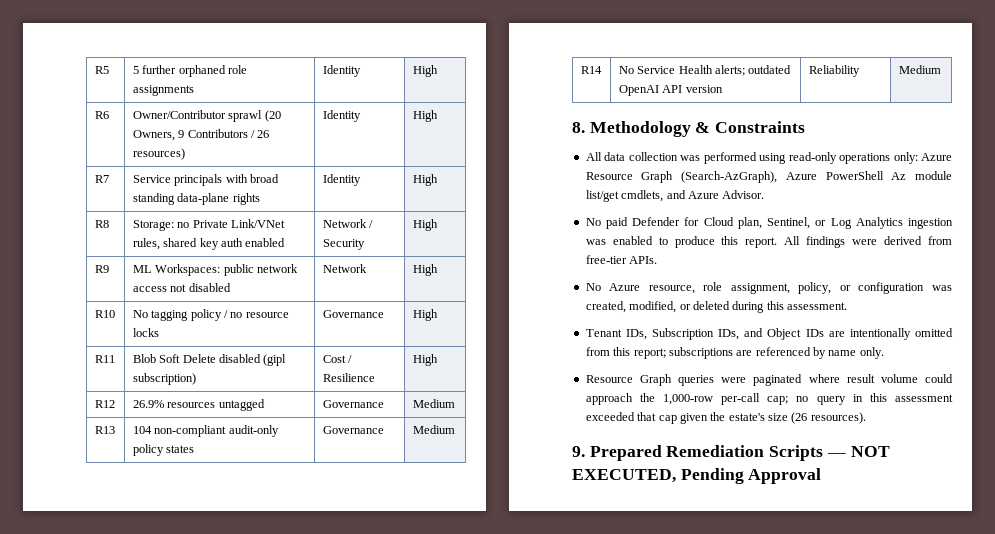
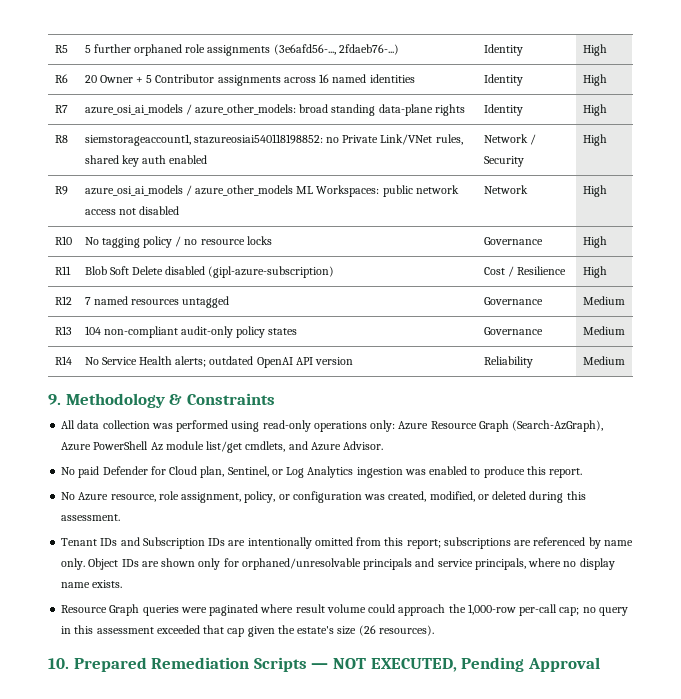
(194, 90) none -> [273,44,399,55] (3e6afd56-..., 2fdaeb76-...)
[132,110,281,122] [132,129,270,141] [132,148,185,160] Owner/Contributor sprawl (20 Owners, 9 Contributors / 26 resources) -> [84,74,415,86] 20 Owner + 5 Contributor assignments across 16 named identities
[132,174,248,186] Service principals with -> [84,104,296,115] azure_osi_ai_models / azure_other_models:
[132,220,174,231] Storage: -> [84,134,323,146] siemstorageaccount1, stazureosiai540118198852:
(109, 269) none -> [84,185,293,196] azure_osi_ai_models / azure_other_models
[263,354,287,366] [132,373,196,385] (gipl subscription) -> [208,266,335,278] (gipl-azure-subscription)
[132,400,164,408] 26.9% -> [84,296,128,305] 7 named
[572,122,585,133] 8. -> [48,394,61,405] 9.
[784,236,952,248] [585,255,658,264] All findings were derived from free-tier APIs. -> (583, 473) none
[625,328,802,340] IDs, Subscription IDs, and Object -> [100,537,205,549] IDs and Subscription
(884, 353) none -> [88,558,615,570] [61,580,123,588] Object IDs are shown only for orphaned/unresolvable principals and service principals, where no display name exists.
[572,446,585,457] 9. -> [48,658,69,669] 10.

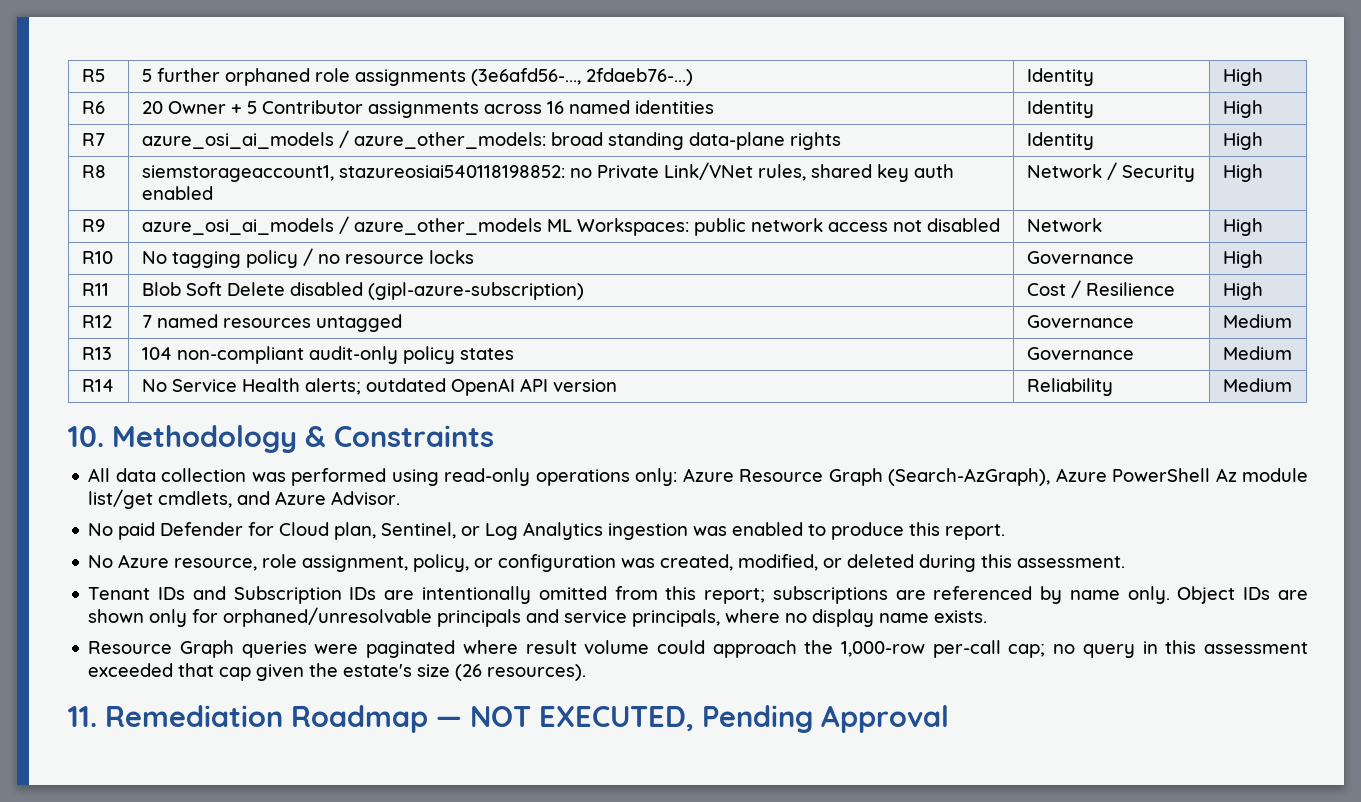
[48,394,61,405] 9. -> [68,426,104,447] 10.
[48,657,307,672] 10. Prepared Remediation Scripts -> [68,705,428,733] 11. Remediation Roadmap

